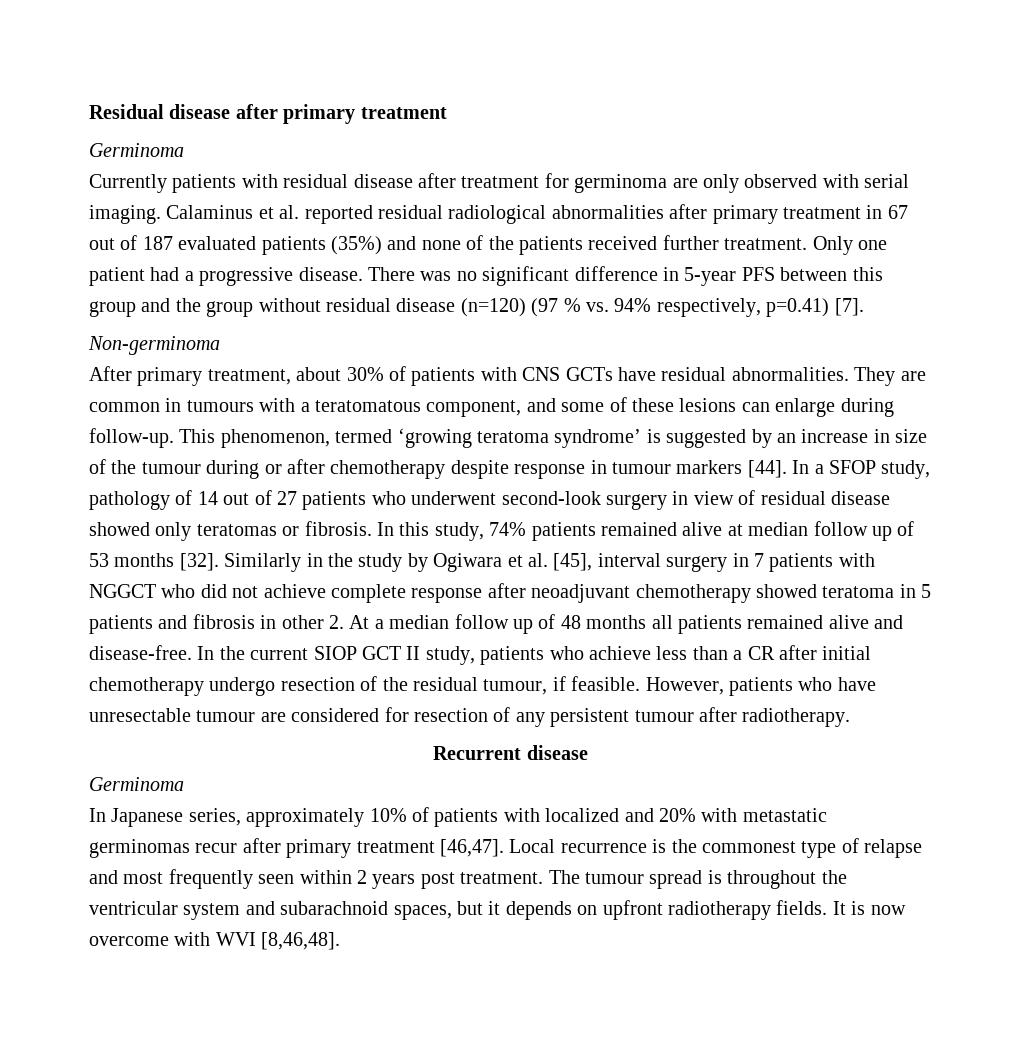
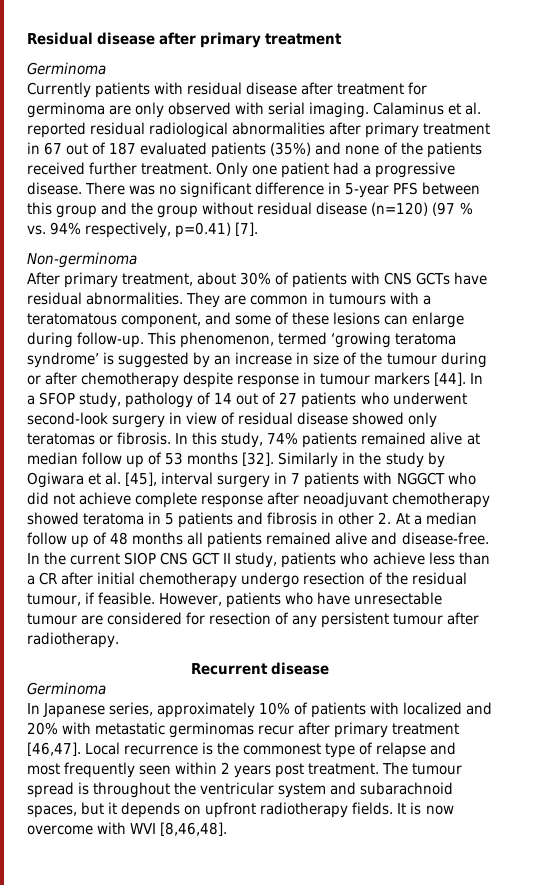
(357, 653) none -> [160,552,189,565] CNS

